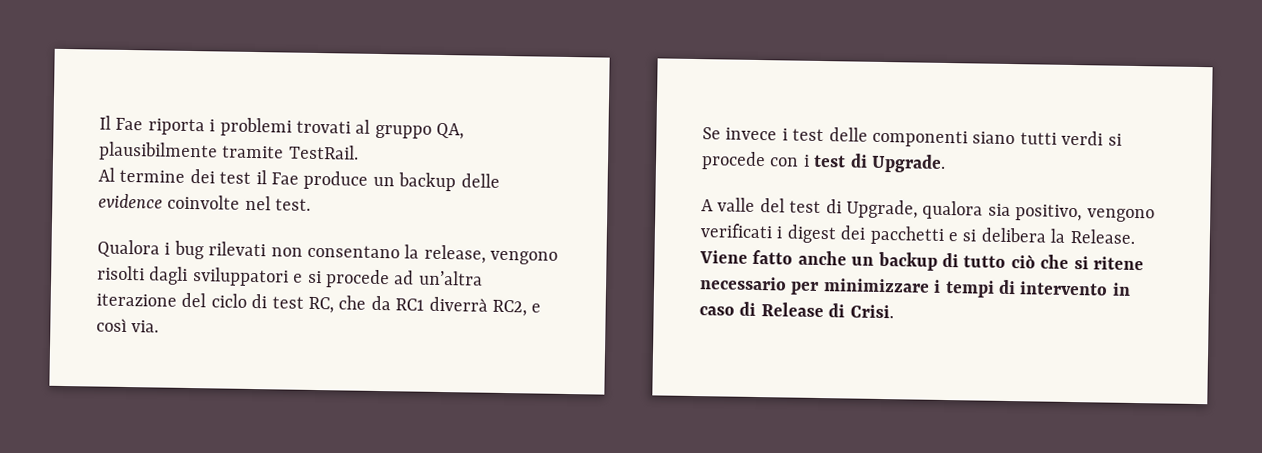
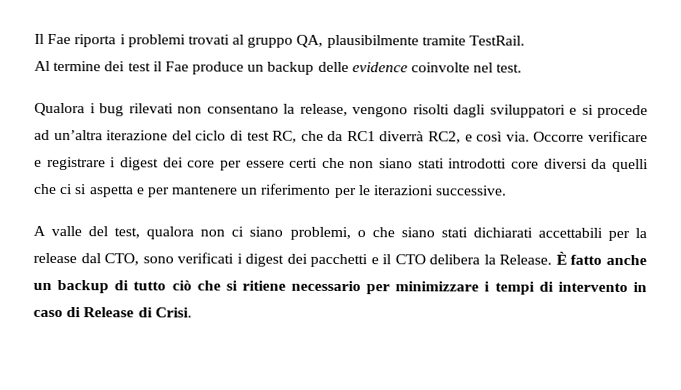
[702,127,1122,148] [701,151,946,173] [701,197,1155,223] // Se invece i test delle componenti siano tutti verdi si procede con i test di Upgrade. // A valle del test di Upgrade, qualora sia positivo, vengono -> [533,130,648,143] [34,156,649,173] [34,183,508,199] [33,225,647,242] [33,252,174,266] Occorre verificare e registrare i digest dei core per essere certi che non siano stati introdotti core diversi da quelli che ci si aspetta e per mantenere un riferimento per le iterazioni successive. // A valle del test, qualora non ci siano problemi, o che siano stati dichiarati accettabili per la release dal CTO, sono
[962,229,977,242] si -> [382,254,426,265] il CTO
[699,250,748,264] Viene -> [555,251,567,265] È
[1093,256,1144,271] ritene -> [241,280,286,291] ritiene

